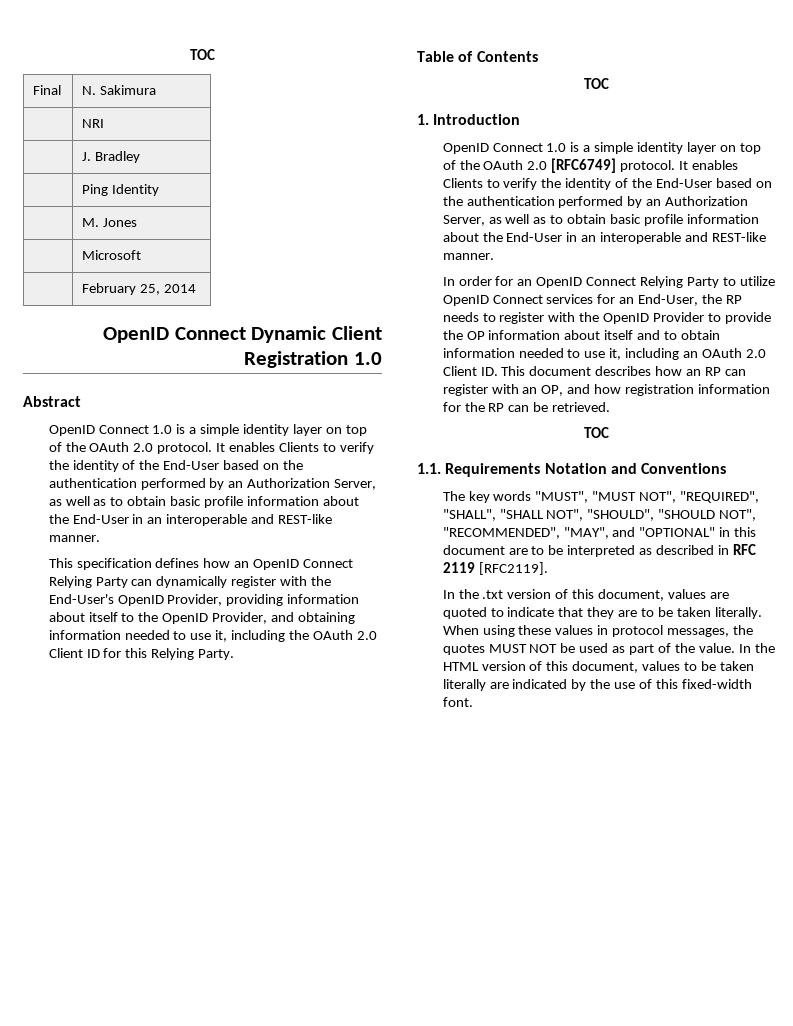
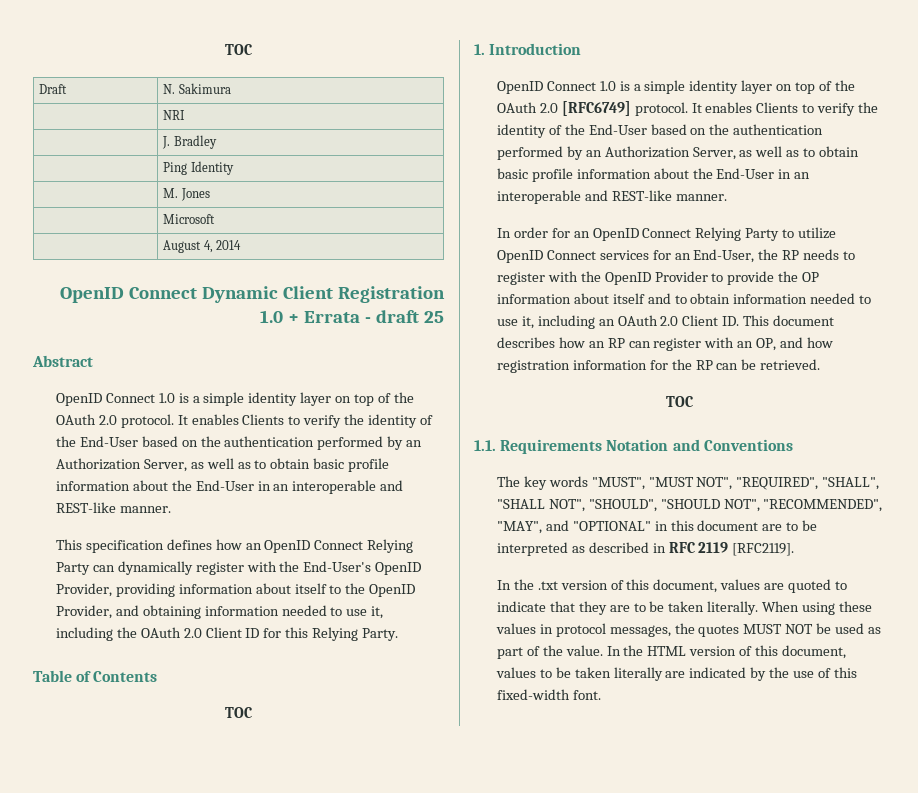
[190,49,215,60] [33,85,62,95] TOC // Final -> [225,44,252,55] [39,84,68,94] TOC // Draft
[82,283,161,295] February 25, -> [163,240,213,253] August 4,
(383, 358) none -> [288,310,444,323] + Errata - draft 25

